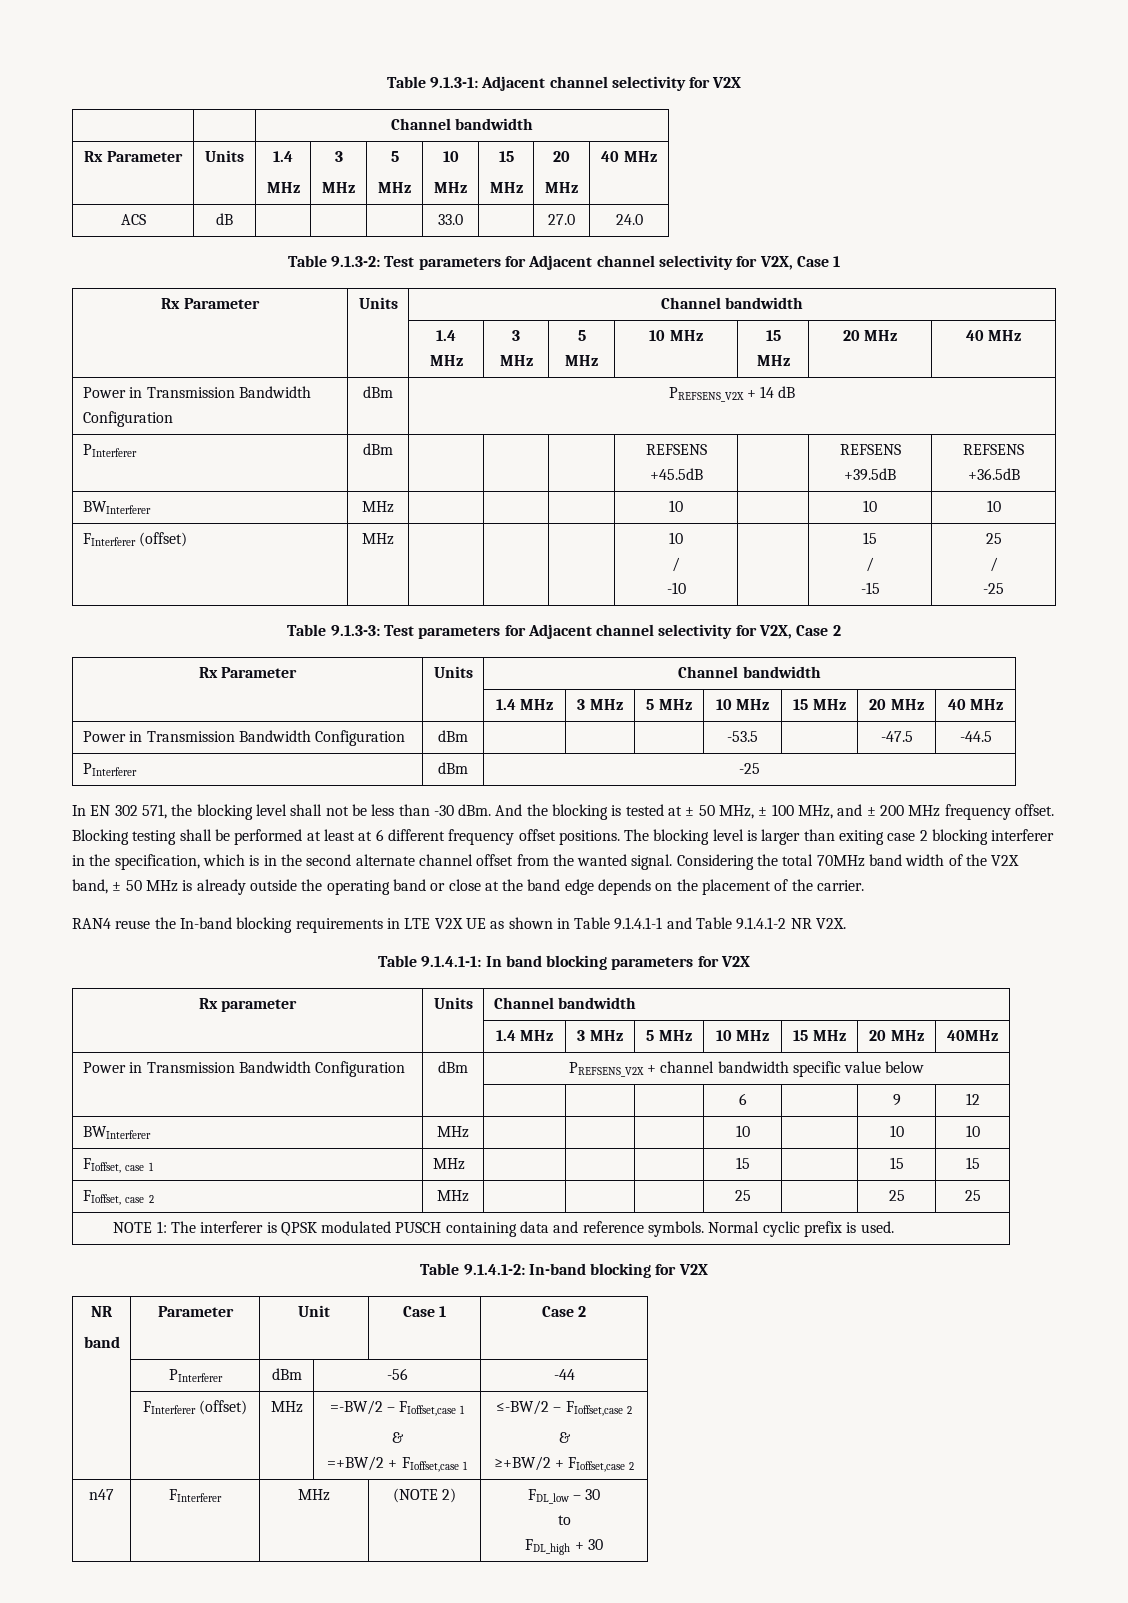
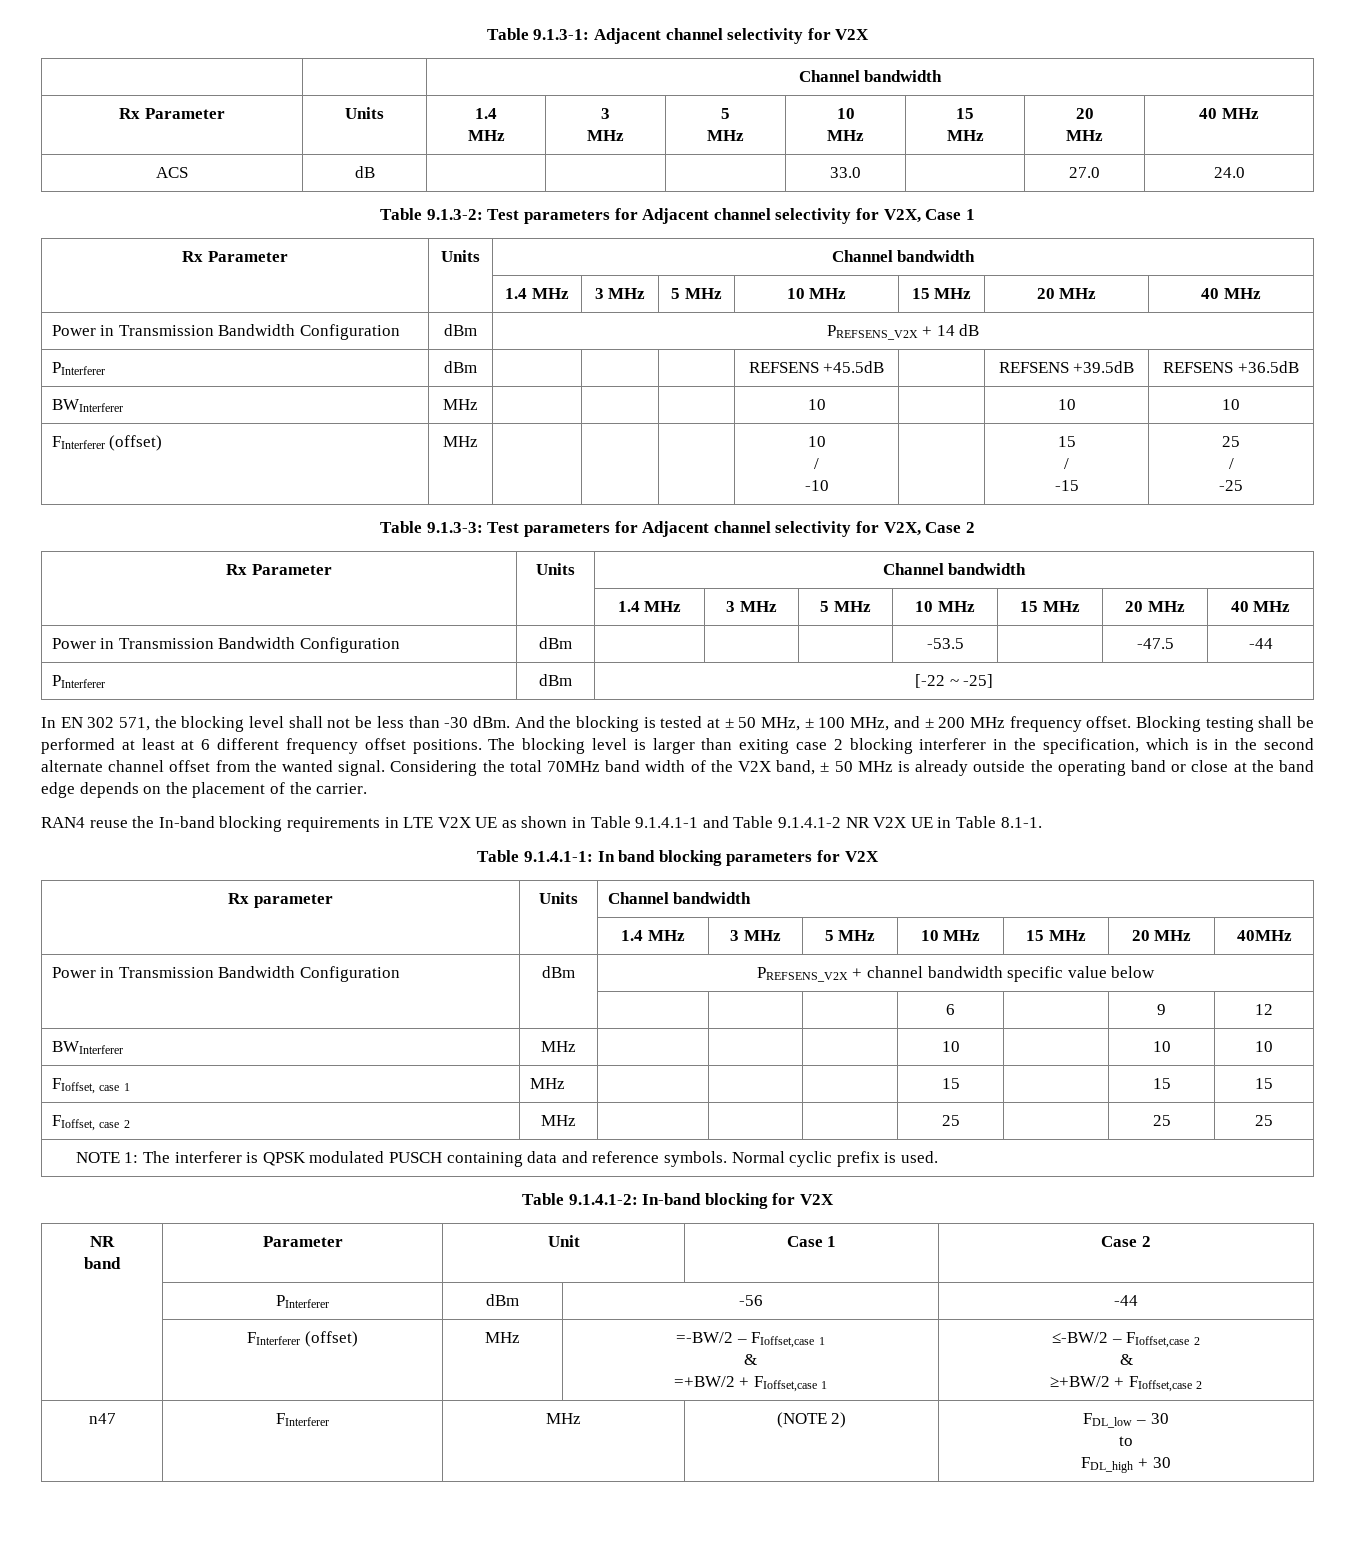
[959,731,992,742] [82,763,137,776] [438,762,468,774] [739,763,760,774] -44.5 // PInterferer | dBm | -25 -> [1248,638,1273,649] [51,675,105,688] [539,674,572,686] [914,674,994,688] -44 // PInterferer | dBm | [-22 ~ -25]
[816,918,847,929] V2X. -> [873,816,1042,828] V2X UE in Table 8.1-1.

